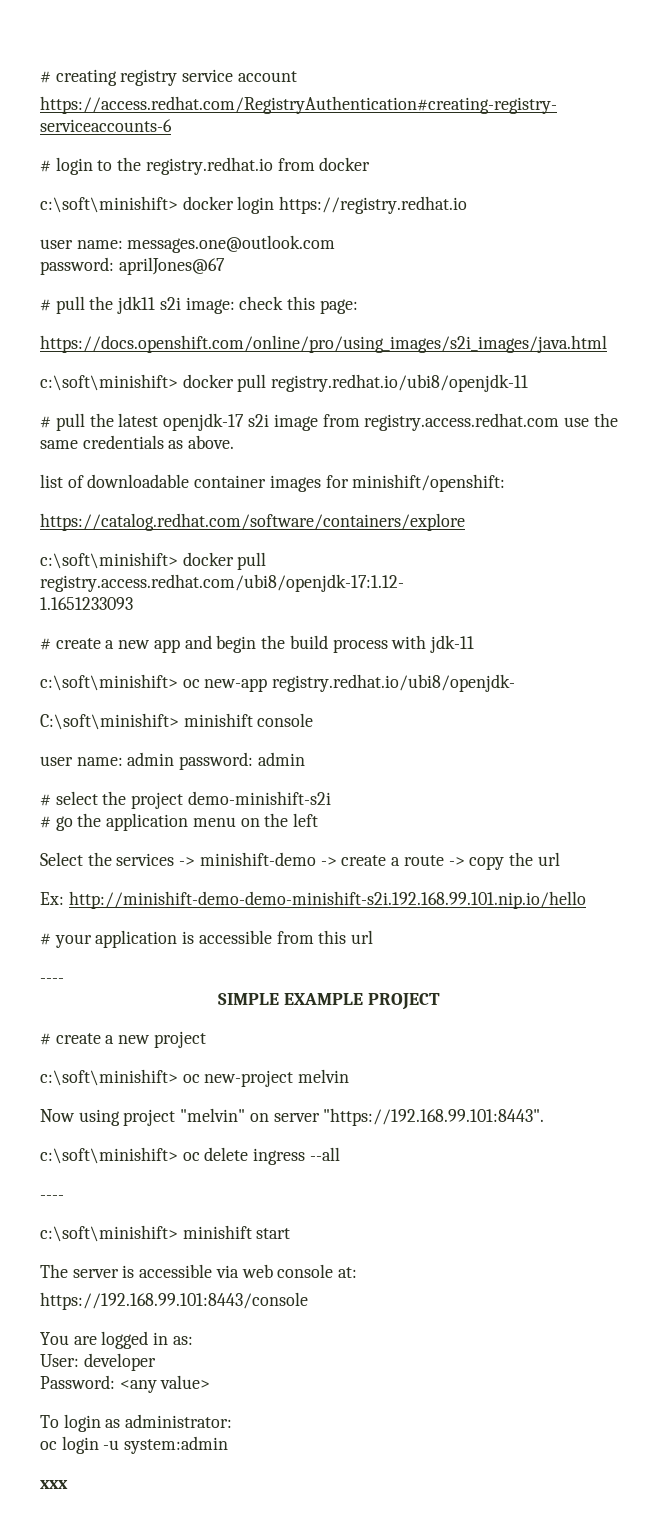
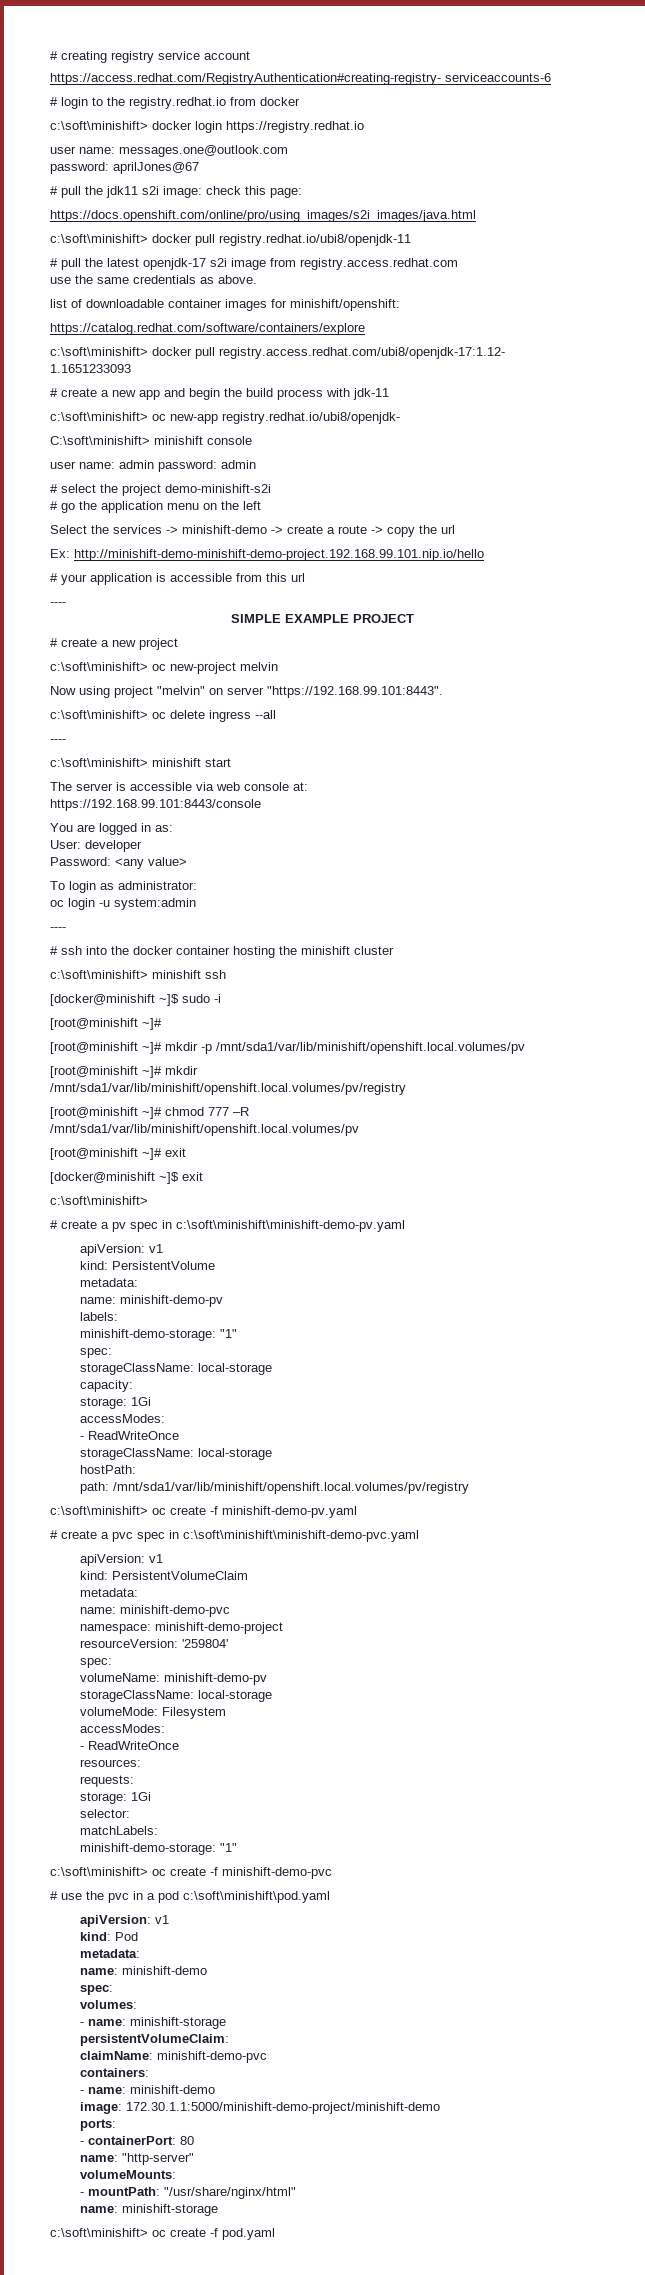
(560, 422) none -> (458, 264) //
[68,891,586,909] http://minishift-demo-demo-minishift-s2i.192.168.99.101.nip.io/hello -> [74,549,484,561] http://minishift-demo-minishift-demo-project.192.168.99.101.nip.io/hello
[40,1480,68,1489] xxx -> [50,927,66,931] [50,946,394,958] [50,970,226,979] [50,994,221,1006] [50,1018,162,1030] [50,1042,525,1054] [50,1066,198,1078] [50,1083,406,1095] [50,1107,249,1119] [50,1124,359,1136] [50,1148,186,1160] [50,1172,203,1184] [50,1196,148,1205] [50,1220,405,1232] [80,1244,164,1256] [80,1261,216,1270] [80,1278,139,1287] [80,1295,224,1307] [80,1312,119,1321] [80,1329,238,1341] [80,1348,113,1358] [80,1363,273,1375] [80,1380,134,1392] [80,1397,152,1409] [80,1414,166,1423] [80,1431,180,1440] [80,1448,273,1460] [80,1465,137,1474] [80,1482,470,1494] [50,1506,357,1518] [50,1530,419,1542] [80,1554,164,1566] [80,1571,249,1580] [80,1588,139,1597] [80,1605,231,1617] [80,1622,284,1634] [80,1639,229,1648] [80,1658,113,1668] [80,1673,268,1685] [80,1690,273,1702] [80,1707,227,1719] [80,1724,166,1733] [80,1741,180,1750] [80,1759,142,1767] [80,1775,135,1787] [80,1792,152,1804] [80,1809,131,1818] [80,1826,159,1835] [80,1843,238,1855] [50,1867,332,1879] [50,1891,330,1903] [80,1915,170,1927] [80,1932,139,1941] [80,1949,141,1958] [80,1966,208,1975] [80,1985,114,1995] [80,2000,138,2009] [80,2017,227,2029] [80,2034,230,2046] [80,2051,268,2063] [80,2068,150,2077] [80,2085,216,2094] [80,2102,441,2114] [80,2119,117,2131] [80,2136,195,2145] [80,2153,195,2165] [80,2170,177,2179] [80,2187,297,2199] [80,2204,219,2216] [50,2228,275,2240] ---- // # ssh into the docker container hosting the minishift cluster // c:\soft\minishift> minishift ssh // [docker@minishift ~]$ sudo -i // [root@minishift ~]# // [root@minishift ~]# mkdir -p /mnt/sda1/var/lib/minishift/openshift.local.volumes/pv // [root@minishift ~]# mkdir // /mnt/sda1/var/lib/minishift/openshift.local.volumes/pv/registry // [root@minishift ~]# chmod 777 –R // /mnt/sda1/var/lib/minishift/openshift.local.volumes/pv // [root@minishift ~]# exit // [docker@minishift ~]$ exit // c:\soft\minishift> // # create a pv spec in c:\soft\minishift\minishift-demo-pv.yaml // apiVersion: v1 // kind: PersistentVolume // metadata: // name: minishift-demo-pv // labels: // minishift-demo-storage: "1" // spec: // storageClassName: local-storage // capacity: // storage: 1Gi // accessModes: // - ReadWriteOnce // storageClassName: local-storage // hostPath: // path: /mnt/sda1/var/lib/minishift/openshift.local.volumes/pv/registry // c:\soft\minishift> oc create -f minishift-demo-pv.yaml // # create a pvc spec in c:\soft\minishift\minishift-demo-pvc.yaml // apiVersion: v1 // kind: PersistentVolumeClaim // metadata: // name: minishift-demo-pvc // namespace: minishift-demo-project // resourceVersion: '259804' // spec: // volumeName: minishift-demo-pv // storageClassName: local-storage // volumeMode: Filesystem // accessModes: // - ReadWriteOnce // resources: // requests: // storage: 1Gi // selector: // matchLabels: // minishift-demo-storage: "1" // c:\soft\minishift> oc create -f minishift-demo-pvc // # use the pvc in a pod c:\soft\minishift\pod.yaml // apiVersion: v1 // kind: Pod // metadata: // name: minishift-demo // spec: // volumes: // - name: minishift-storage // persistentVolumeClaim: // claimName: minishift-demo-pvc // containers: // - name: minishift-demo // image: 172.30.1.1:5000/minishift-demo-project/minishift-demo // ports: // - containerPort: 80 // name: "http-server" // volumeMounts: // - mountPath: "/usr/share/nginx/html" // name: minishift-storage // c:\soft\minishift> oc create -f pod.yaml

